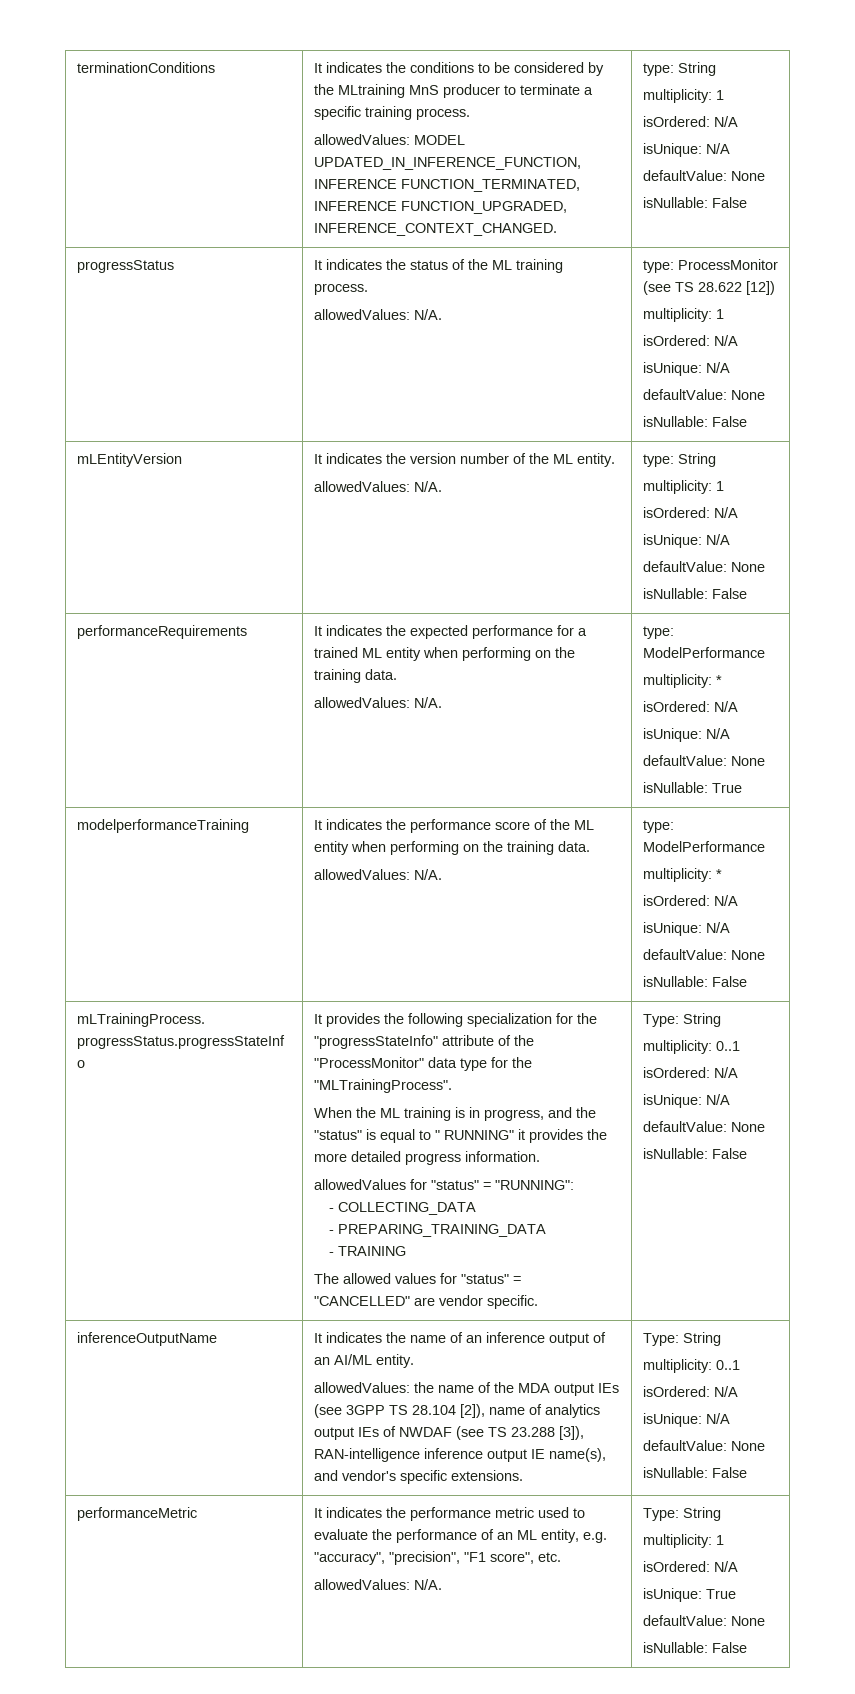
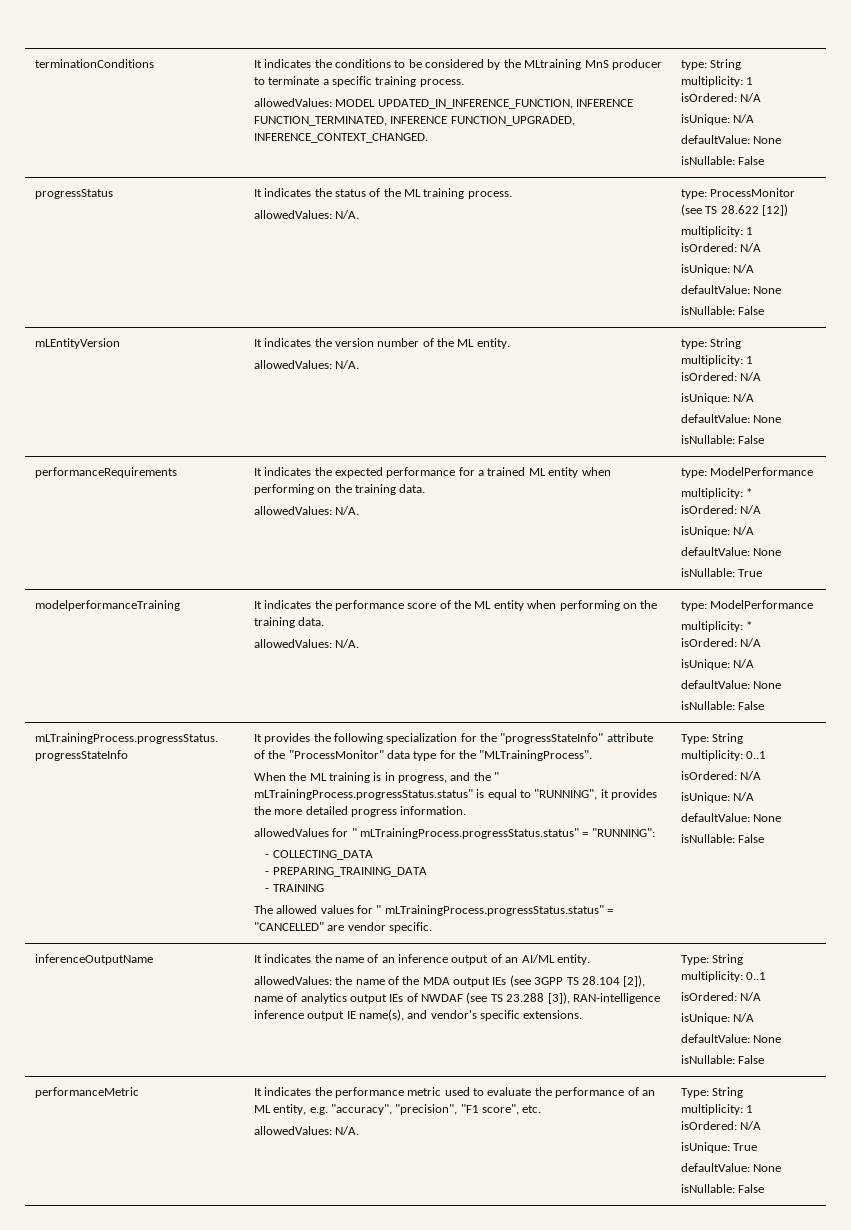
[313,1130,362,1140] "status" -> [494,772,500,781] [253,789,473,800] " mLTrainingProcess.progressStatus.status"
[434,1130,514,1140] " RUNNING" -> [534,789,598,800] "RUNNING",
[430,1180,479,1190] "status" -> [351,828,579,839] " mLTrainingProcess.progressStatus.status"
[460,1274,509,1284] "status" -> [376,905,604,916] " mLTrainingProcess.progressStatus.status"

